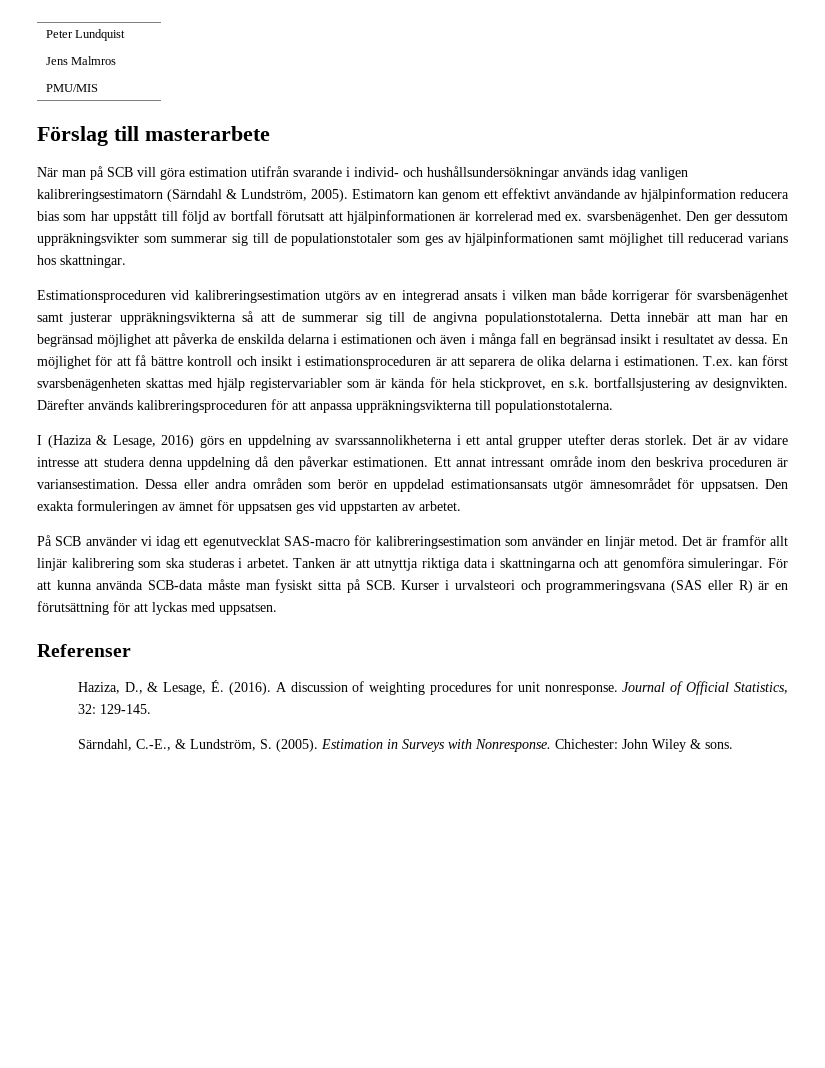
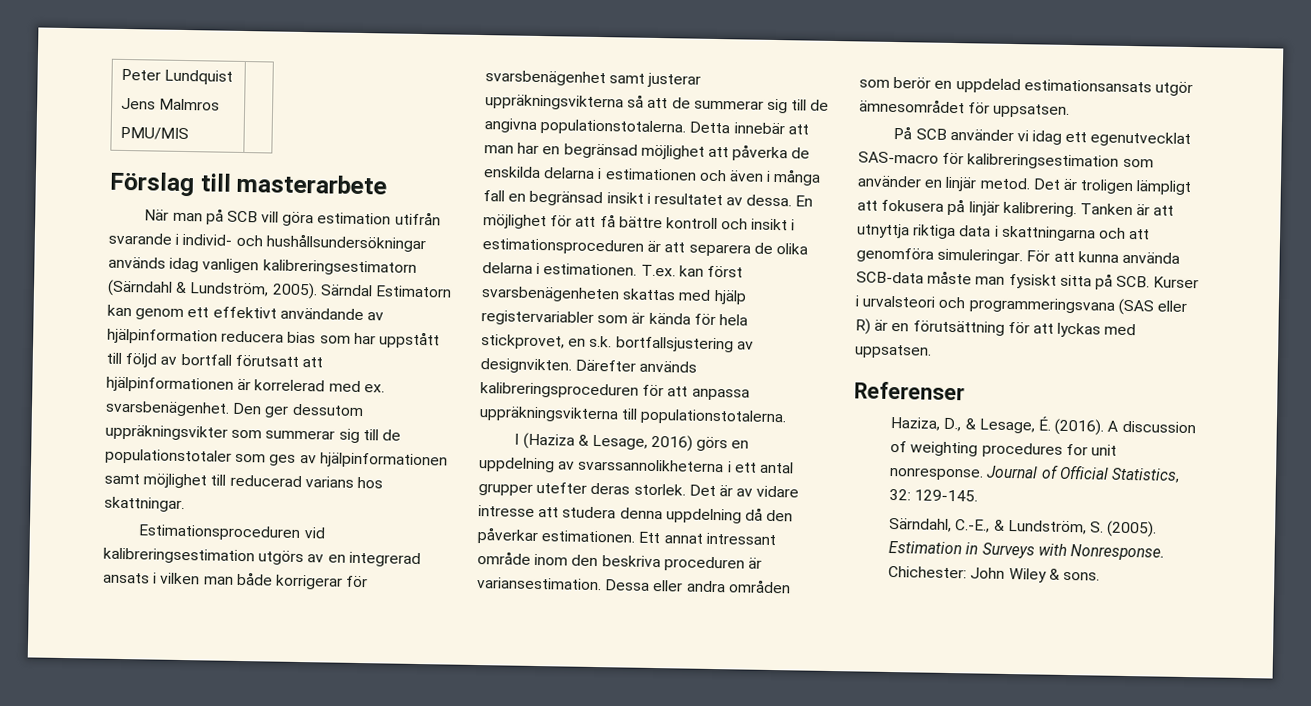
(348, 195) none -> [319,284,373,297] Särndal
[765,479,789,489] [37,500,461,514] Den exakta formuleringen av ämnet för uppsatsen ges vid uppstarten av arbetet. -> (1071, 110) none
[721,535,789,546] [37,558,289,571] framför allt linjär kalibrering som ska studeras i arbetet. -> [1080,179,1192,196] [857,198,1077,218] troligen lämpligt att fokusera på linjär kalibrering.

